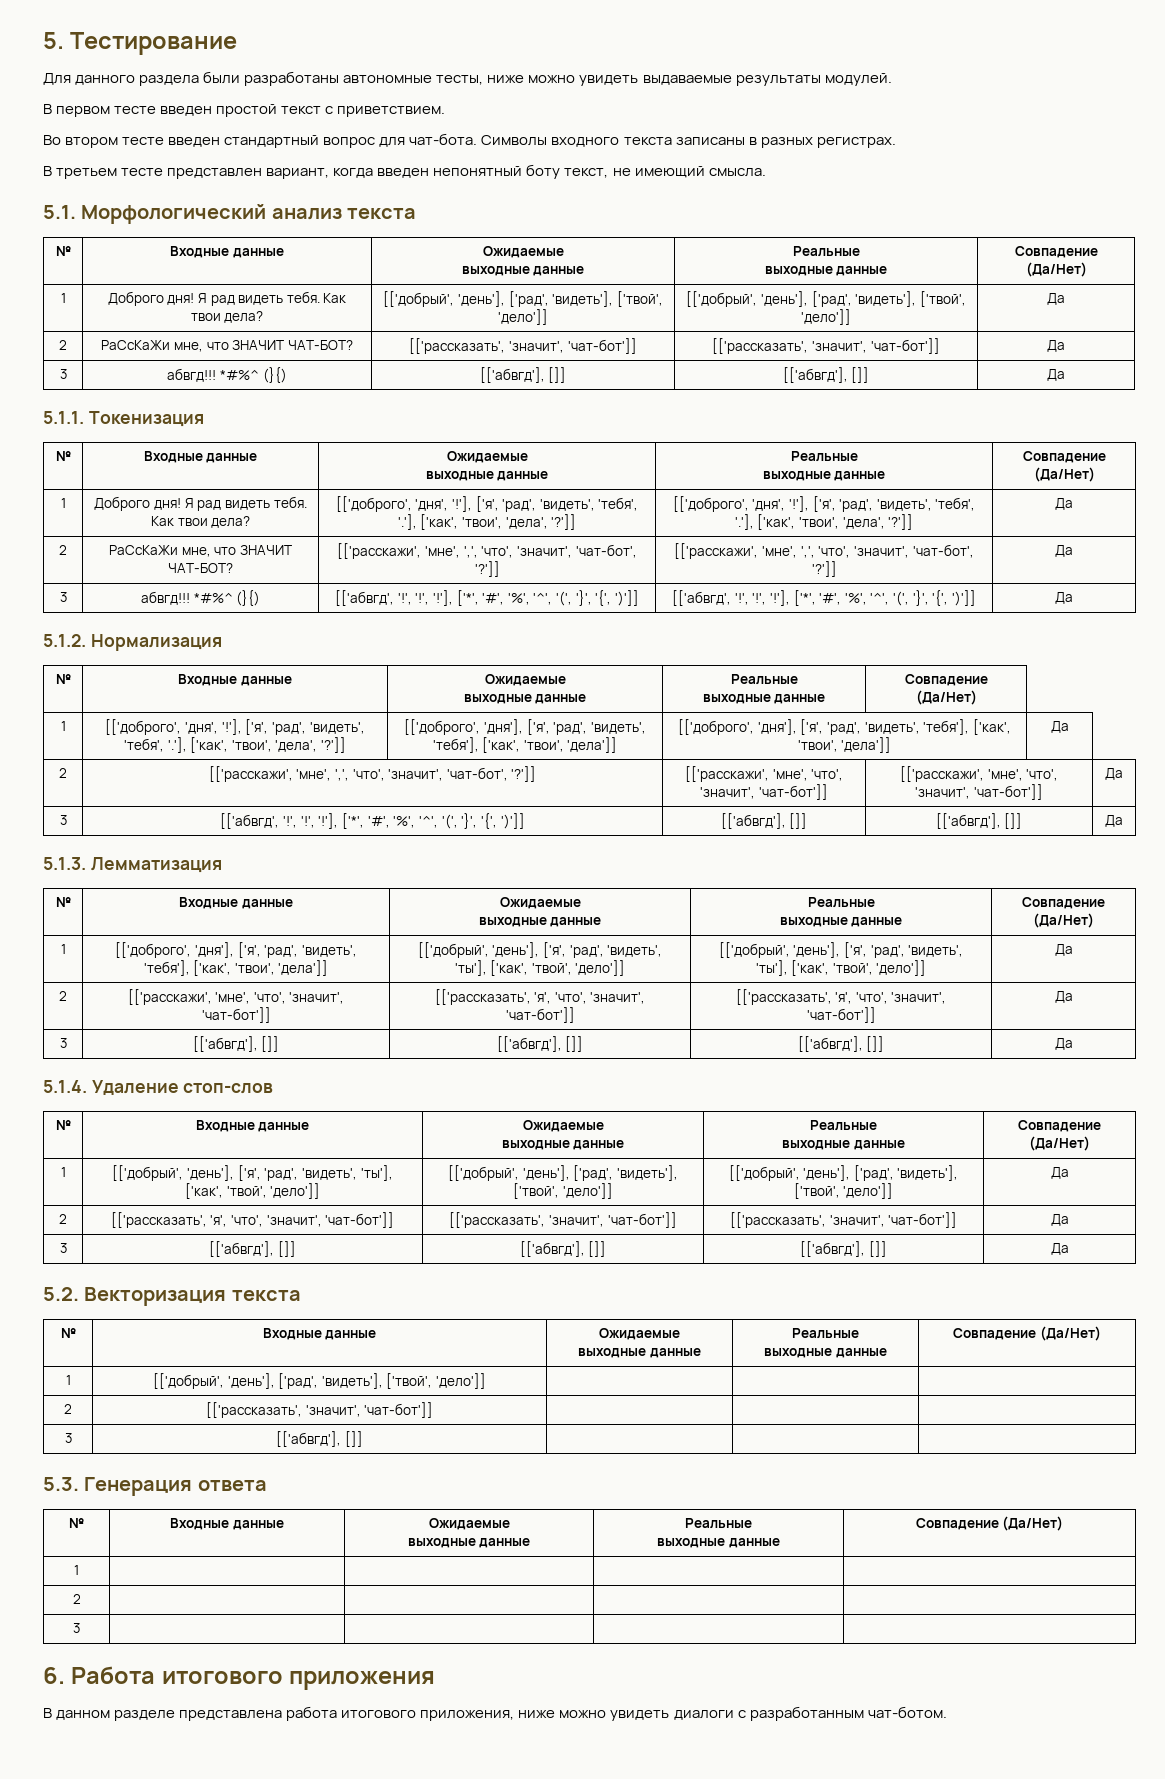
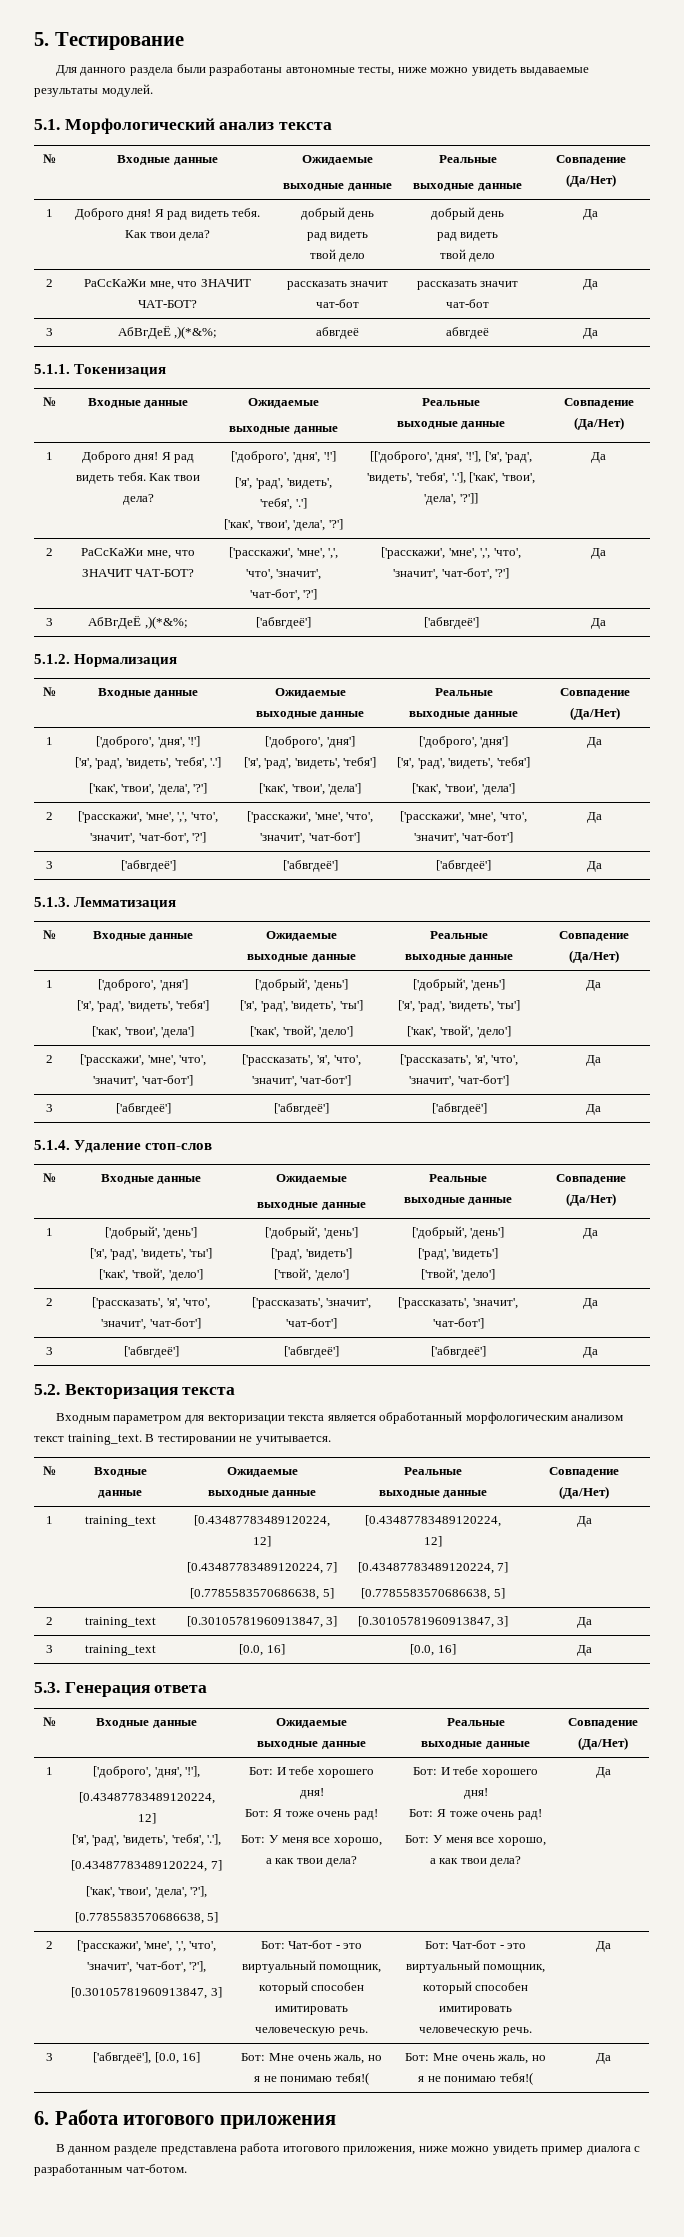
[43,104,446,117] [43,133,896,148] [43,164,766,179] // В первом тесте введен простой текст с приветствием. // Во втором тесте введен стандартный вопрос для чат-бота. Символы входного текста записаны в разных регистрах. // В третьем тесте представлен вариант, когда введен непонятный боту текст, не имеющий смысла. -> (153, 90) none
[383,291,663,307] [498,309,548,325] [686,291,966,307] [801,309,851,325] [1047,293,1065,305] [59,340,67,350] [101,340,353,352] [409,338,637,354] [712,338,940,354] [1047,340,1065,352] [59,369,67,379] [167,367,287,383] [479,367,567,383] [782,367,870,383] [['добрый', 'день'], ['рад', 'видеть'], ['твой', 'дело']] | [['добрый', 'день'], ['рад', 'видеть'], ['твой', 'дело']] | Да // 2 | РаСсКаЖи мне, что ЗНАЧИТ ЧАТ-БОТ? | [['рассказать', 'значит', 'чат-бот']] | [['рассказать', 'значит', 'чат-бот']] | Да // 3 | абвгд!!! *#%^ (}{) | [['абвгд'], []] | [['абвгд'], []] -> [300,207,375,220] [306,232,369,241] [309,249,366,262] [430,207,505,220] [436,232,499,241] [439,249,496,262] [583,209,598,220] [45,279,53,287] [84,279,251,290] [138,300,197,308] [286,281,389,290] [316,299,359,308] [416,281,519,290] [446,299,489,308] [583,279,598,290] [45,328,53,336] [117,326,218,339] [316,327,359,339] [446,327,489,339] добрый день // рад видеть // твой дело | добрый день // рад видеть // твой дело | Да // 2 | РаСсКаЖи мне, что ЗНАЧИТ ЧАТ-БОТ? | рассказать значит чат-бот | рассказать значит чат-бот | Да // 3 | АбВгДеЁ ,)(*&%; | абвгдеё | абвгдеё
[335,496,639,512] [397,514,577,530] [['доброго', 'дня', '!'], ['я', 'рад', 'видеть', 'тебя', '.'], ['как', 'твои', 'дела', '?']] -> [231,451,336,463] [235,477,332,489] [260,498,307,510] [224,519,343,531] ['доброго', 'дня', '!'] // ['я', 'рад', 'видеть', 'тебя', '.'] // ['как', 'твои', 'дела', '?']
[337,543,637,559] [474,561,500,577] [674,543,974,559] [811,561,837,577] [1055,545,1073,557] [59,592,67,602] [140,590,261,606] [334,590,640,606] [671,590,977,606] [['расскажи', 'мне', ',', 'что', 'значит', 'чат-бот', '?']] | [['расскажи', 'мне', ',', 'что', 'значит', 'чат-бот', '?']] | Да // 3 | абвгд!!! *#%^ (}{) | [['абвгд', '!', '!', '!'], ['*', '#', '%', '^', '(', '}', '{', ')']] | [['абвгд', '!', '!', '!'], ['*', '#', '%', '^', '(', '}', '{', ')']] -> [228,547,339,559] [245,569,322,580] [249,589,318,601] [381,547,521,559] [392,568,510,580] [591,548,606,559] [45,618,53,626] [88,616,188,629] [256,617,311,629] [423,617,479,629] ['расскажи', 'мне', ',', 'что', 'значит', 'чат-бот', '?'] | ['расскажи', 'мне', ',', 'что', 'значит', 'чат-бот', '?'] | Да // 3 | АбВгДеЁ ,)(*&%; | ['абвгдеё'] | ['абвгдеё']
[105,719,365,735] [123,737,347,753] [404,719,646,735] [432,737,618,753] [678,719,1011,735] [797,737,892,753] [1050,721,1069,733] [59,768,67,778] [208,766,537,782] [684,766,844,782] [700,784,828,800] [899,766,1059,782] [915,784,1043,800] [1105,768,1123,780] [59,815,67,825] [220,813,525,829] [720,813,808,829] [935,813,1023,829] [['доброго', 'дня', '!'], ['я', 'рад', 'видеть', 'тебя', '.'], ['как', 'твои', 'дела', '?']] | [['доброго', 'дня'], ['я', 'рад', 'видеть', 'тебя'], ['как', 'твои', 'дела']] | [['доброго', 'дня'], ['я', 'рад', 'видеть', 'тебя'], ['как', 'твои', 'дела']] | Да // 2 | [['расскажи', 'мне', ',', 'что', 'значит', 'чат-бот', '?']] | [['расскажи', 'мне', 'что', 'значит', 'чат-бот']] | [['расскажи', 'мне', 'что', 'значит', 'чат-бот']] | Да // 3 | [['абвгд', '!', '!', '!'], ['*', '#', '%', '^', '(', '}', '{', ')']] | [['абвгд'], []] | [['абвгд'], []] -> [95,736,201,748] [74,757,222,769] [88,783,208,795] [265,736,355,748] [243,757,377,769] [258,783,362,795] [418,736,509,748] [397,757,530,769] [412,783,515,795] [587,737,602,748] [45,812,53,820] [78,811,218,823] [89,832,207,844] [246,811,374,823] [260,832,360,844] [400,811,527,823] [413,832,514,844] [587,812,602,823] [45,861,53,869] [120,860,176,872] [282,860,338,872] [436,860,491,872] ['доброго', 'дня', '!'] // ['я', 'рад', 'видеть', 'тебя', '.'] // ['как', 'твои', 'дела', '?'] | ['доброго', 'дня'] // ['я', 'рад', 'видеть', 'тебя'] // ['как', 'твои', 'дела'] | ['доброго', 'дня'] // ['я', 'рад', 'видеть', 'тебя'] // ['как', 'твои', 'дела'] | Да // 2 | ['расскажи', 'мне', ',', 'что', 'значит', 'чат-бот', '?'] | ['расскажи', 'мне', 'что', 'значит', 'чат-бот'] | ['расскажи', 'мне', 'что', 'значит', 'чат-бот'] | Да // 3 | ['абвгдеё'] | ['абвгдеё'] | ['абвгдеё']
[115,942,357,958] [143,960,329,976] [417,942,663,958] [454,960,626,976] [718,942,964,958] [755,960,927,976] [1054,944,1073,956] [59,991,67,1001] [127,989,345,1005] [201,1007,271,1023] [434,989,646,1005] [505,1007,575,1023] [735,989,947,1005] [806,1007,876,1023] [1054,991,1073,1003] [59,1038,67,1048] [192,1036,280,1052] [496,1036,584,1052] [797,1036,885,1052] [['доброго', 'дня'], ['я', 'рад', 'видеть', 'тебя'], ['как', 'твои', 'дела']] | [['добрый', 'день'], ['я', 'рад', 'видеть', 'ты'], ['как', 'твой', 'дело']] | [['добрый', 'день'], ['я', 'рад', 'видеть', 'ты'], ['как', 'твой', 'дело']] | Да // 2 | [['расскажи', 'мне', 'что', 'значит', 'чат-бот']] | [['рассказать', 'я', 'что', 'значит', 'чат-бот']] | [['рассказать', 'я', 'что', 'значит', 'чат-бот']] | Да // 3 | [['абвгд'], []] | [['абвгд'], []] | [['абвгд'], []] -> [98,979,188,991] [76,1000,210,1012] [91,1026,195,1038] [255,978,348,991] [240,1000,363,1012] [249,1025,354,1038] [412,978,506,991] [397,1000,521,1012] [407,1025,511,1038] [586,980,601,991] [45,1055,53,1063] [79,1054,207,1066] [93,1075,193,1087] [242,1054,361,1066] [251,1075,352,1087] [399,1054,519,1066] [409,1075,509,1087] [586,1055,601,1066] [45,1104,53,1112] [115,1103,171,1115] [274,1103,329,1115] [431,1103,487,1115] ['доброго', 'дня'] // ['я', 'рад', 'видеть', 'тебя'] // ['как', 'твои', 'дела'] | ['добрый', 'день'] // ['я', 'рад', 'видеть', 'ты'] // ['как', 'твой', 'дело'] | ['добрый', 'день'] // ['я', 'рад', 'видеть', 'ты'] // ['как', 'твой', 'дело'] | Да // 2 | ['расскажи', 'мне', 'что', 'значит', 'чат-бот'] | ['рассказать', 'я', 'что', 'значит', 'чат-бот'] | ['рассказать', 'я', 'что', 'значит', 'чат-бот'] | Да // 3 | ['абвгдеё'] | ['абвгдеё'] | ['абвгдеё']
[112,1165,393,1181] [184,1183,321,1199] [448,1165,678,1181] [513,1183,613,1199] [728,1165,959,1181] [793,1183,894,1199] [1050,1167,1069,1179] [59,1214,67,1224] [110,1212,395,1228] [449,1212,677,1228] [729,1212,958,1228] [1050,1214,1069,1226] [59,1243,67,1253] [209,1241,296,1257] [519,1241,607,1257] [800,1241,887,1257] [1050,1243,1069,1255] [43,1287,301,1306] [['добрый', 'день'], ['я', 'рад', 'видеть', 'ты'], ['как', 'твой', 'дело']] | [['добрый', 'день'], ['рад', 'видеть'], ['твой', 'дело']] | [['добрый', 'день'], ['рад', 'видеть'], ['твой', 'дело']] | Да // 2 | [['рассказать', 'я', 'что', 'значит', 'чат-бот']] | [['рассказать', 'значит', 'чат-бот']] | [['рассказать', 'значит', 'чат-бот']] | Да // 3 | [['абвгд'], []] | [['абвгд'], []] | [['абвгд'], []] | Да // 5.2. Векторизация текста -> [104,1226,198,1239] [89,1248,213,1260] [99,1268,203,1281] [265,1226,358,1239] [271,1248,352,1260] [274,1268,349,1281] [411,1226,505,1239] [417,1248,499,1260] [420,1268,496,1281] [583,1228,598,1239] [45,1298,53,1306] [91,1297,211,1309] [101,1318,201,1330] [251,1297,372,1309] [286,1318,337,1329] [398,1297,518,1309] [432,1318,484,1329] [583,1298,598,1309] [45,1347,53,1355] [123,1346,179,1358] [284,1346,339,1358] [430,1346,486,1358] [583,1347,598,1358] [34,1384,236,1399] [55,1411,624,1424] [34,1434,331,1445] ['добрый', 'день'] // ['я', 'рад', 'видеть', 'ты'] // ['как', 'твой', 'дело'] | ['добрый', 'день'] // ['рад', 'видеть'] // ['твой', 'дело'] | ['добрый', 'день'] // ['рад', 'видеть'] // ['твой', 'дело'] | Да // 2 | ['рассказать', 'я', 'что', 'значит', 'чат-бот'] | ['рассказать', 'значит', 'чат-бот'] | ['рассказать', 'значит', 'чат-бот'] | Да // 3 | ['абвгдеё'] | ['абвгдеё'] | ['абвгдеё'] | Да // 5.2. Векторизация текста // Входным параметром для векторизации текста является обработанный морфологическим анализом текст training_text. В тестировании не учитывается.
[152,1373,487,1389] [64,1404,72,1414] [205,1402,434,1418] [64,1433,72,1443] [276,1431,363,1447] [['добрый', 'день'], ['рад', 'видеть'], ['твой', 'дело']] | | | // 2 | [['рассказать', 'значит', 'чат-бот']] | | | // 3 | [['абвгд'], []] | | | -> [84,1516,156,1527] [194,1515,330,1527] [253,1536,271,1547] [186,1562,338,1574] [190,1588,334,1600] [365,1515,501,1527] [424,1536,442,1547] [357,1562,509,1574] [361,1588,505,1600] [576,1516,592,1527] [45,1617,53,1625] [84,1617,156,1628] [186,1616,338,1628] [357,1616,509,1628] [576,1617,592,1628] [45,1645,53,1653] [84,1645,156,1656] [239,1644,285,1656] [410,1644,456,1656] [576,1645,592,1656] training_text | [0.43487783489120224, 12] // [0.43487783489120224, 7] // [0.7785583570686638, 5] | [0.43487783489120224, 12] // [0.43487783489120224, 7] // [0.7785583570686638, 5] | Да // 2 | training_text | [0.30105781960913847, 3] | [0.30105781960913847, 3] | Да // 3 | training_text | [0.0, 16] | [0.0, 16] | Да
[72,1594,81,1604] [73,1623,80,1633] | | | // 2 | | | | // 3 | | | | -> [92,1766,201,1778] [78,1792,215,1804] [137,1813,156,1824] [71,1834,222,1846] [71,1860,222,1872] [85,1886,208,1898] [74,1912,219,1924] [249,1766,374,1778] [299,1788,324,1799] [245,1809,378,1820] [241,1835,382,1846] [265,1856,358,1867] [413,1766,538,1778] [463,1788,488,1799] [409,1809,542,1820] [405,1835,546,1846] [429,1856,522,1867] [595,1767,611,1778] [45,1941,53,1949] [76,1940,217,1952] [86,1961,207,1973] [71,1987,222,1999] [260,1940,363,1949] [241,1960,382,1973] [258,1981,365,1994] [275,2006,348,2015] [255,2027,368,2036] [424,1940,527,1949] [405,1960,546,1973] [422,1981,529,1994] [439,2006,512,2015] [419,2027,532,2036] [595,1941,611,1952] [45,2053,53,2061] [92,2052,201,2064] [241,2053,382,2064] [254,2072,369,2085] [405,2053,546,2064] [418,2072,533,2085] [595,2053,611,2064] ['доброго', 'дня', '!'], // [0.43487783489120224, 12] // ['я', 'рад', 'видеть', 'тебя', '.'], // [0.43487783489120224, 7] // ['как', 'твои', 'дела', '?'], // [0.7785583570686638, 5] | Бот: И тебе хорошего дня! // Бот: Я тоже очень рад! // Бот: У меня все хорошо, а как твои дела? | Бот: И тебе хорошего дня! // Бот: Я тоже очень рад! // Бот: У меня все хорошо, а как твои дела? | Да // 2 | ['расскажи', 'мне', ',', 'что', 'значит', 'чат-бот', '?'], // [0.30105781960913847, 3] | Бот: Чат-бот - это виртуальный помощник, который способен имитировать человеческую речь. | Бот: Чат-бот - это виртуальный помощник, который способен имитировать человеческую речь. | Да // 3 | ['абвгдеё'], [0.0, 16] | Бот: Мне очень жаль, но я не понимаю тебя!( | Бот: Мне очень жаль, но я не понимаю тебя!( | Да
[673,1710,734,1720] диалоги -> [541,2146,631,2155] пример диалога

